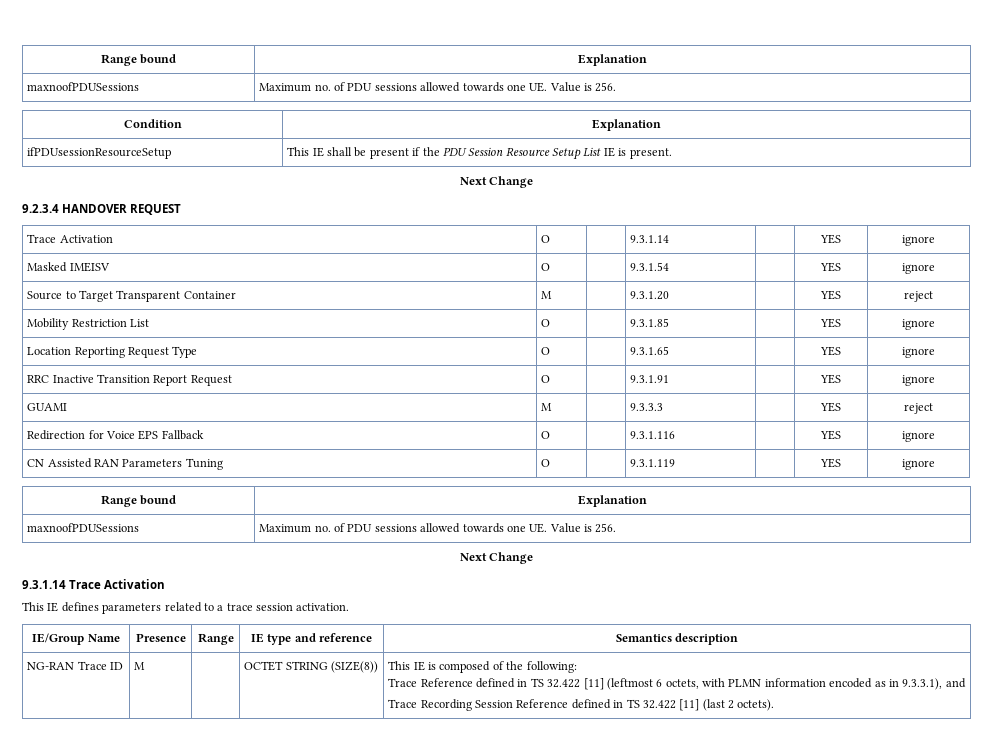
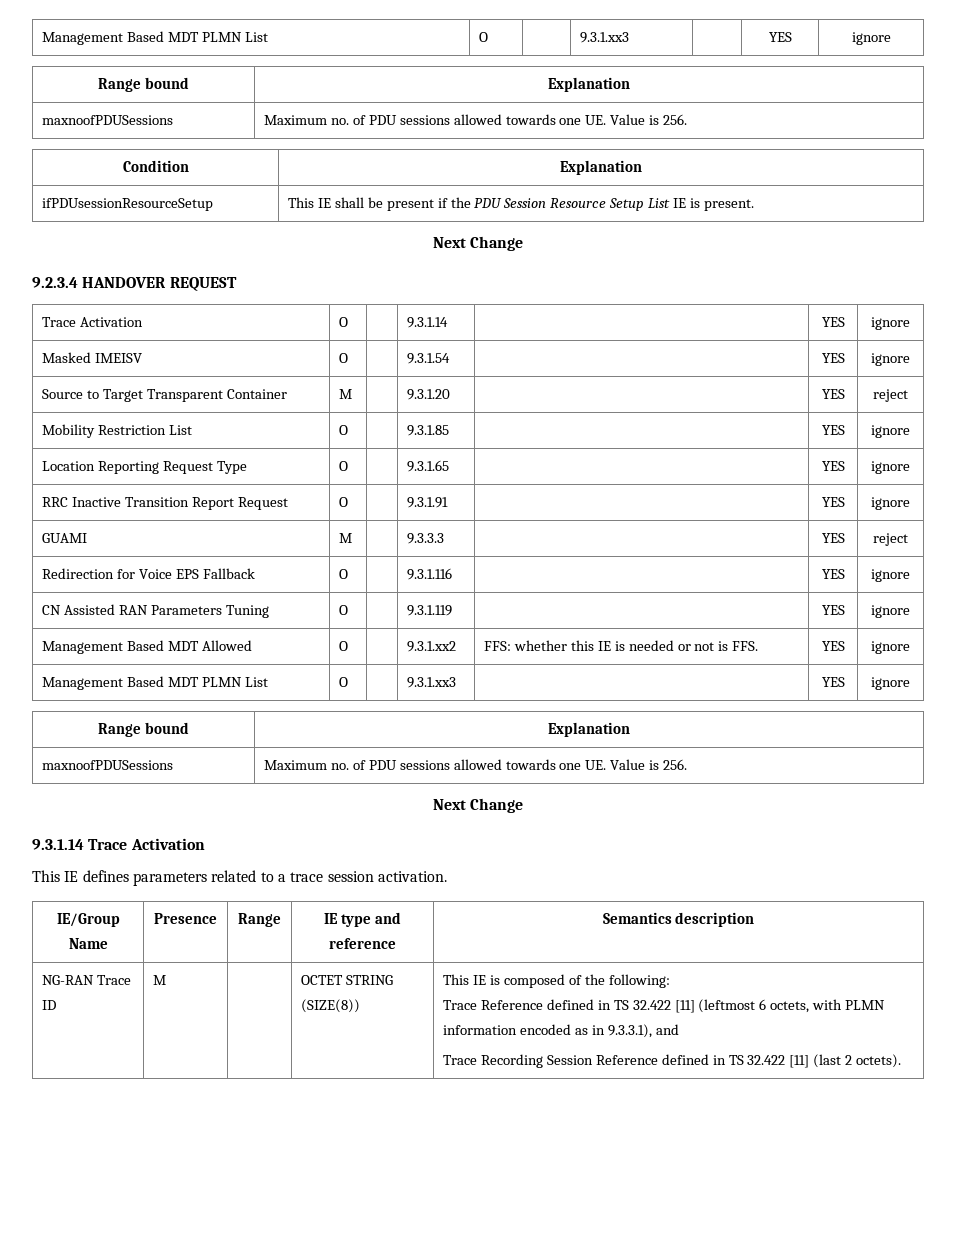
(100, 60) none -> [42,31,268,45] [479,32,489,42] [580,32,630,43] [768,32,792,42] [851,32,891,45] Management Based MDT PLMN List | O | | 9.3.1.xx3 | | YES | ignore //
(935, 464) none -> [42,640,252,654] [339,641,349,651] [407,641,457,652] [484,640,759,651] [821,641,845,651] [871,641,910,654] [42,676,268,690] [339,677,349,687] [407,677,457,688] [821,677,845,687] [871,677,910,690] // Management Based MDT Allowed | O | | 9.3.1.xx2 | FFS: whether this IE is needed or not is FFS. | YES | ignore // Management Based MDT PLMN List | O | | 9.3.1.xx3 | | YES | ignore

